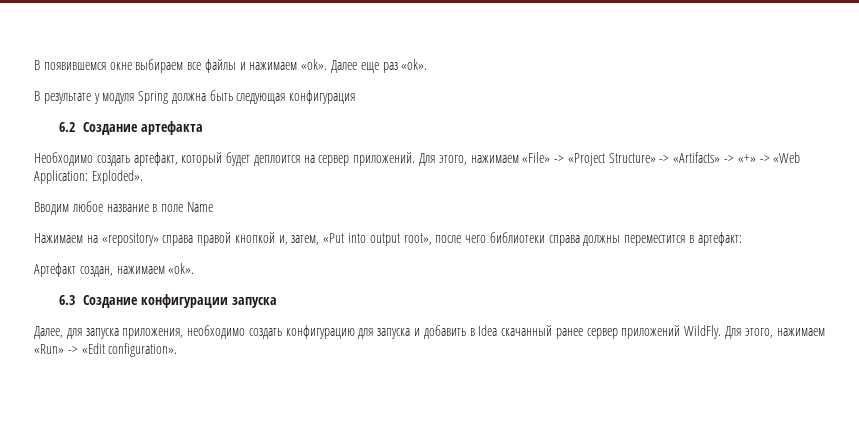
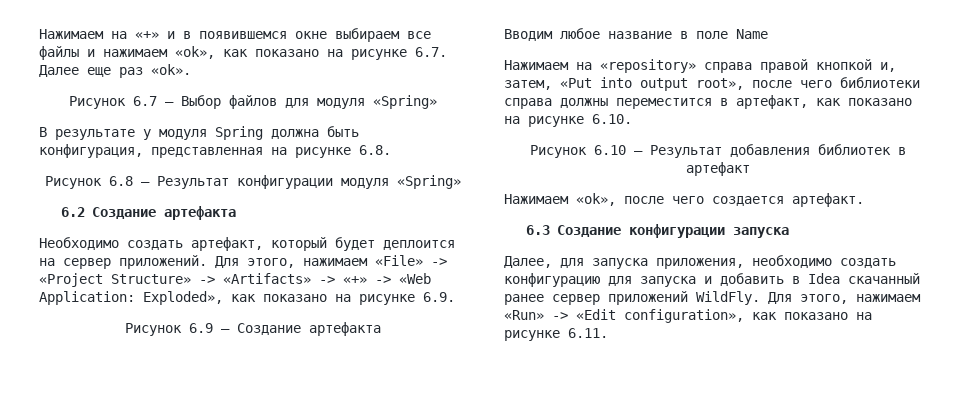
[34,60,40,70] В -> [39,29,191,39] Нажимаем на «+» и в
[301,59,428,73] «ok». Далее еще раз «ok». -> [175,46,447,60] [39,64,191,78] [68,95,437,109] «ok», как показано на рисунке 6.7. Далее еще раз «ok». // Рисунок 6.7 – Выбор файлов для модуля «Spring»
[236,90,356,104] следующая конфигурация -> [39,144,391,158] [44,175,461,189] конфигурация, представленная на рисунке 6.8. // Рисунок 6.8 – Результат конфигурации модуля «Spring»
[91,170,143,184] Exploded». -> [143,291,455,305] [124,322,381,336] Exploded», как показано на рисунке 6.9. // Рисунок 6.9 – Создание артефакта
[697,232,742,246] [34,263,195,277] артефакт: // Артефакт создан, нажимаем «ok». -> [736,95,912,109] [504,114,632,127] [529,144,906,158] [685,162,750,176] [504,193,864,207] артефакт, как показано на рисунке 6.10. // Рисунок 6.10 – Результат добавления библиотек в артефакт // Нажимаем «ok», после чего создается артефакт.
[108,343,178,357] configuration». -> [624,309,872,323] [504,328,608,341] configuration», как показано на рисунке 6.11.

